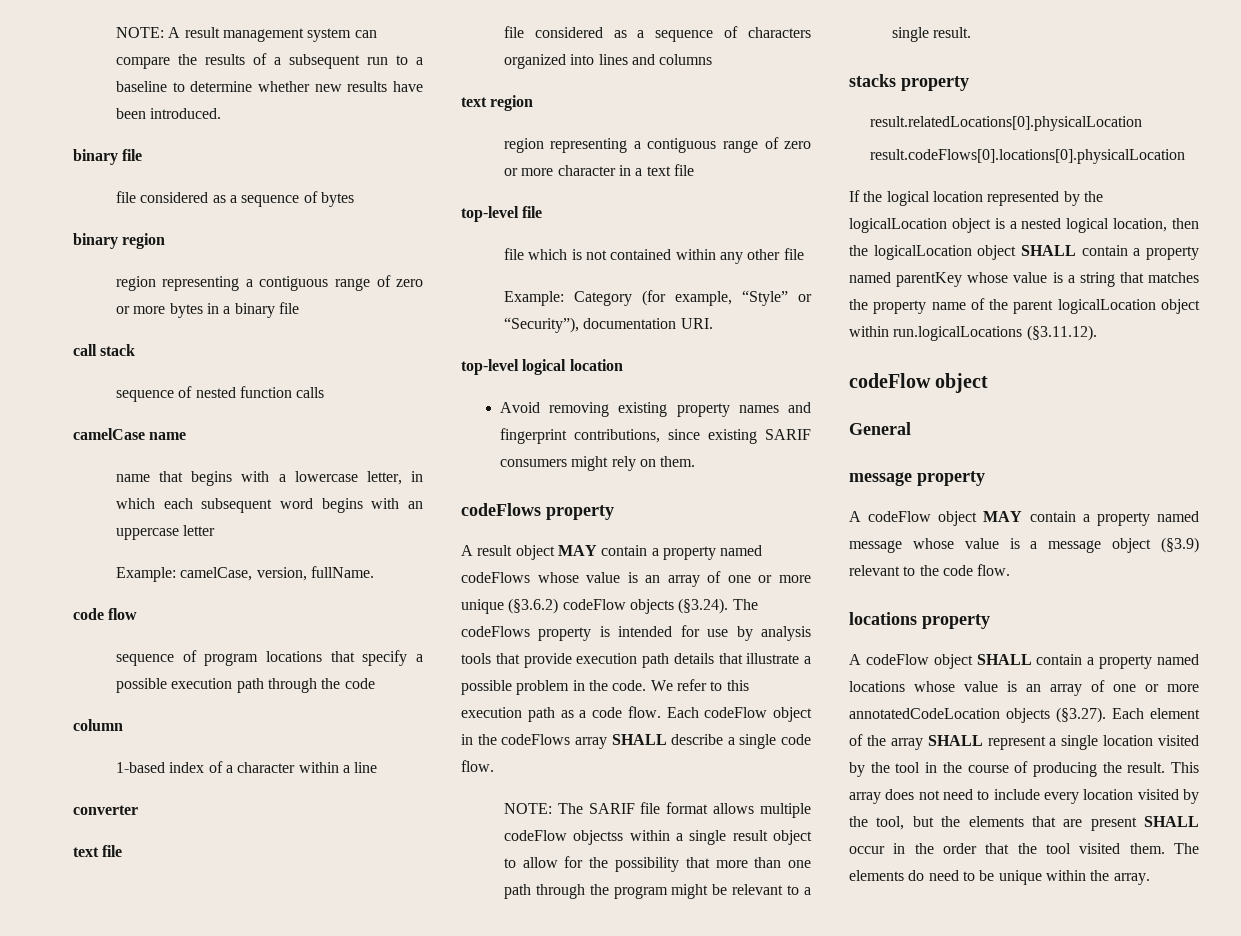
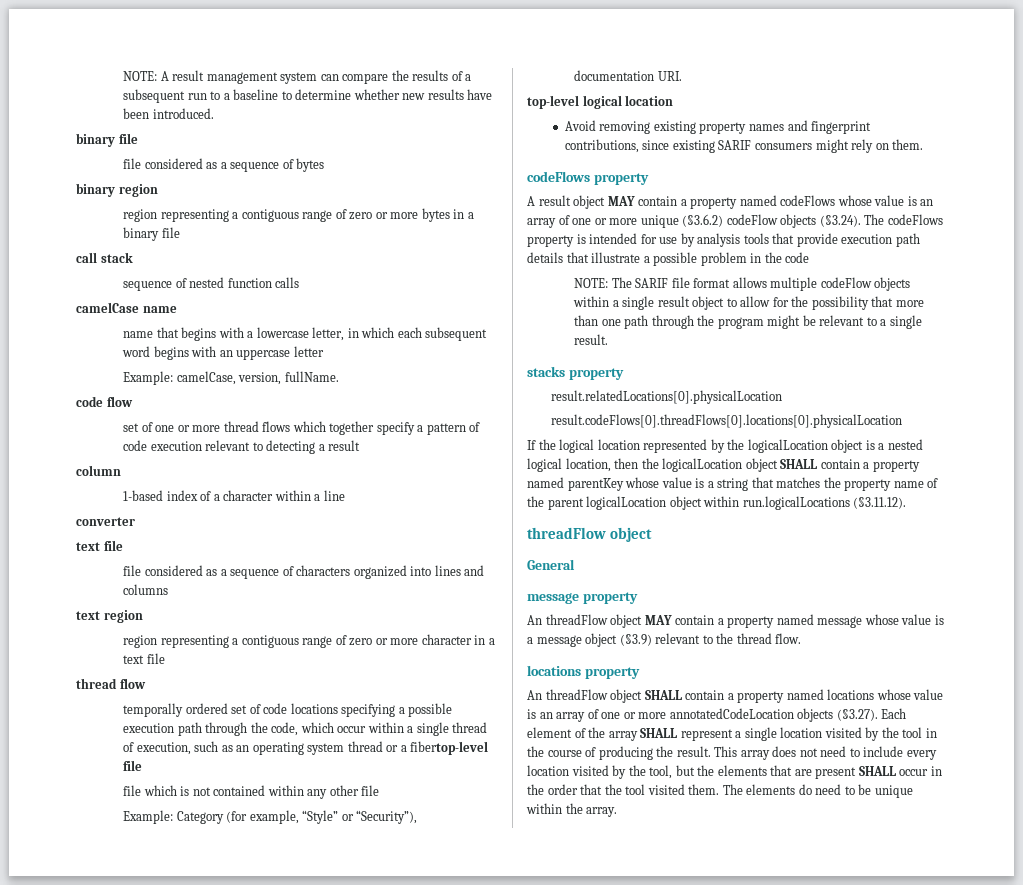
[115,650,423,666] [115,678,375,693] sequence of program locations that specify a possible execution path through the code -> [123,421,481,435] [123,440,361,454] set of one or more thread flows which together specify a pattern of code execution relevant to detecting a result
[461,206,519,222] top-level -> [76,678,146,689] [123,703,453,717] [123,722,488,736] [123,741,489,755] thread flow // temporally ordered set of code locations specifying a possible execution path through the code, which occur within a single thread of execution, such as an operating system thread or a fibertop-level
[612,679,749,691] [461,706,812,722] [461,734,811,749] [461,760,494,772] code. We refer to this execution path as a code flow. Each codeFlow object in the codeFlows array SHALL describe a single code flow. -> [785,252,810,263] code
[573,830,624,845] objectss -> [874,277,911,291] objects
[870,149,1186,164] result.codeFlows[0].locations[0].physicalLocation -> [550,414,902,428] result.codeFlows[0].threadFlows[0].locations[0].physicalLocation
[849,373,931,388] codeFlow -> [527,527,606,539] threadFlow
[849,511,932,522] A codeFlow -> [527,614,608,625] An threadFlow
[942,565,973,576] code -> [736,633,772,644] thread
[849,654,929,665] A codeFlow -> [527,689,608,700] An threadFlow

